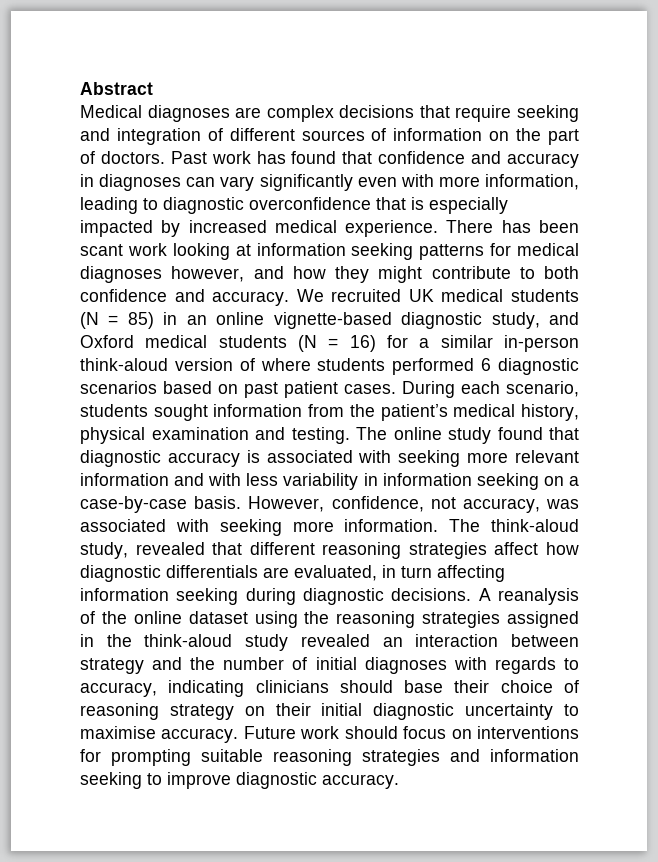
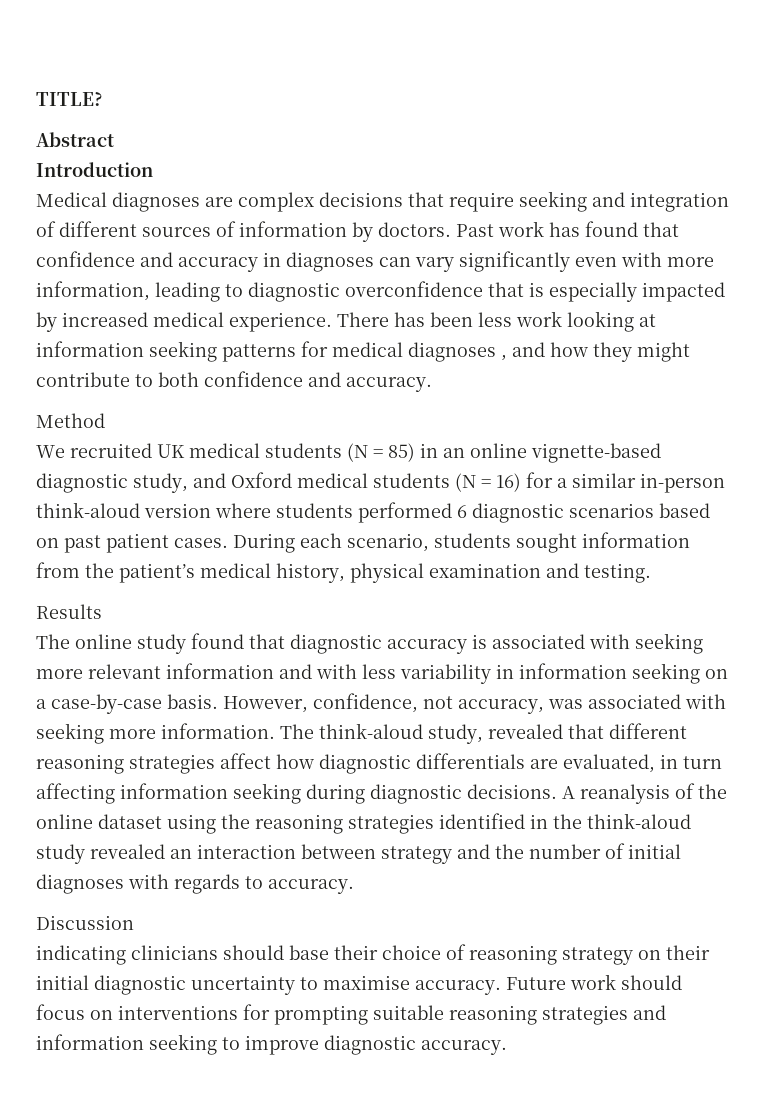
(80, 88) none -> [36,92,103,106] TITLE? //
(153, 88) none -> [36,162,153,177] // Introduction
[489,128,580,145] [80,151,95,164] on the part of -> [352,222,373,242] by
[80,244,123,256] scant -> [478,312,512,327] less
[171,266,245,282] however, -> [501,355,507,361] ,
(290, 298) none -> [36,413,105,428] // Method //
[239,358,255,371] of -> (211, 510) none
(350, 435) none -> [36,604,102,619] // Results //
[507,611,579,628] assigned -> [439,813,525,829] identified
[80,682,157,697] accuracy, -> [268,879,354,894] [36,915,134,930] accuracy. // Discussion //

